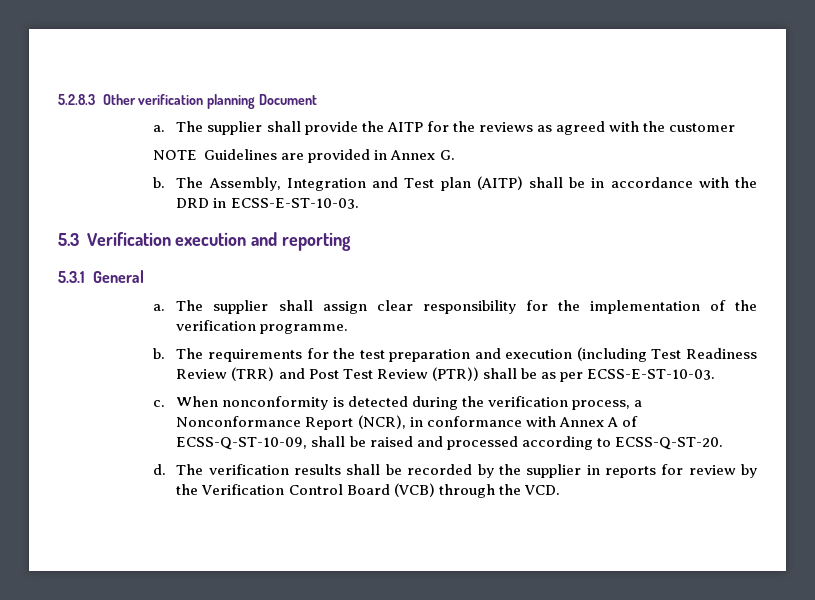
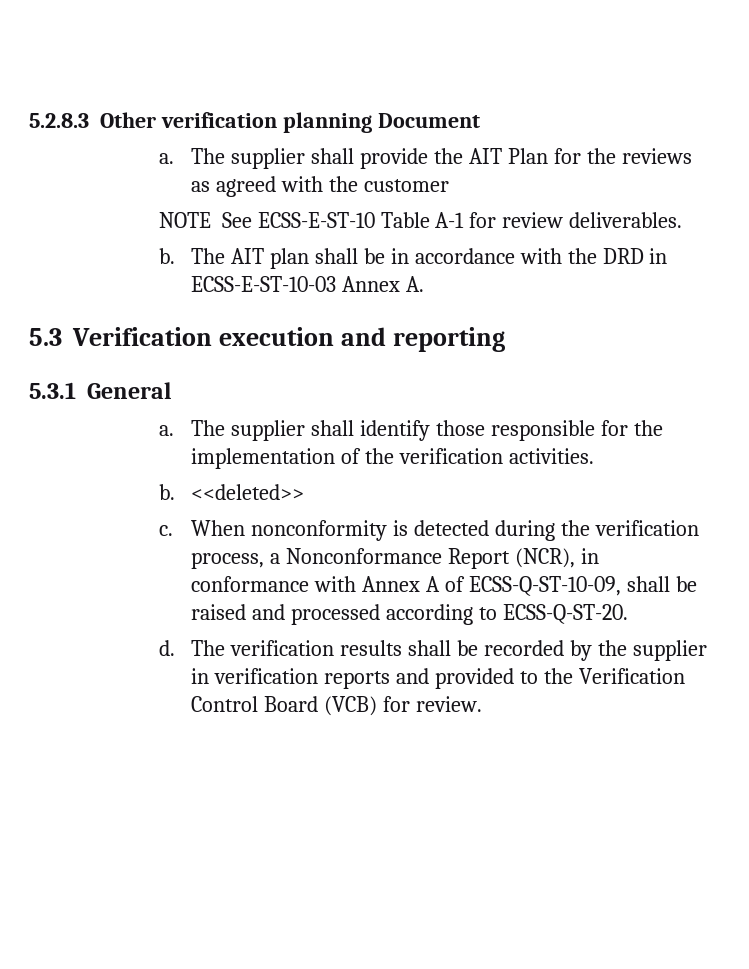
[386,122,423,132] AITP -> [468,148,548,164] AIT Plan
[204,149,455,163] [152,176,523,191] Guidelines are provided in Annex G. // b. The Assembly, Integration and Test plan (AITP) -> [221,212,683,228] [158,248,309,269] See ECSS-E-ST-10 Table A-1 for review deliverables. // b. The AIT plan
[230,198,359,209] ECSS-E-ST-10-03. -> [191,276,424,292] ECSS-E-ST-10-03 Annex A.
[322,300,516,314] assign clear responsibility -> [359,420,595,441] identify those responsible
[260,324,349,334] [152,347,757,362] [176,367,715,382] programme. // b. The requirements for the test preparation and execution (including Test Readiness Review (TRR) and Post Test Review (PTR)) shall be as per ECSS-E-ST-10-03. -> [508,448,594,464] [158,484,305,500] activities. // b. <<deleted>>
[604,464,758,478] reports for review by -> [213,668,538,689] verification reports and provided to
[438,484,560,498] through the VCD. -> [382,696,482,712] for review.

